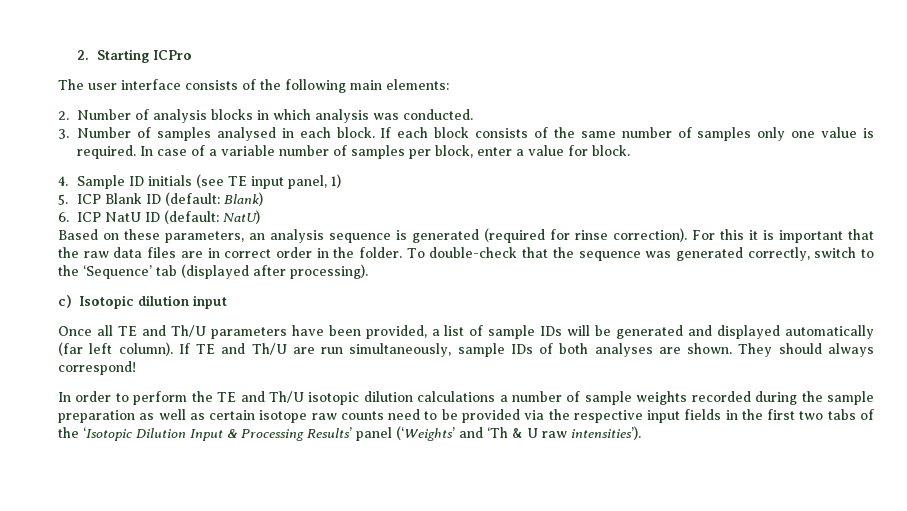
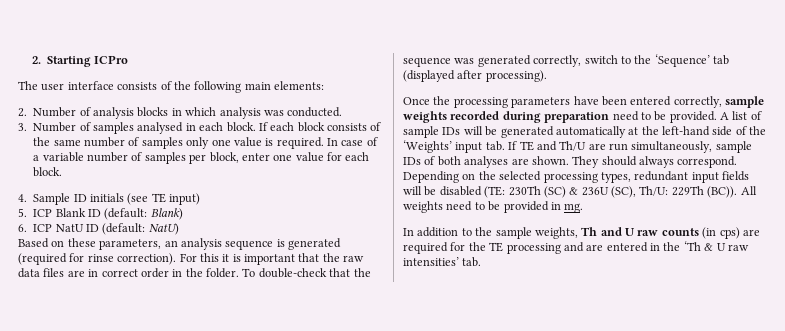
[516,149,525,156] a -> [273,154,293,161] one
(589, 150) none -> [345,152,370,161] each
[251,174,342,189] input panel, 1) -> [169,193,201,205] input)
[58,295,227,309] [58,325,440,339] c) Isotopic dilution input // Once all TE and Th/U parameters have been provided, a -> [403,96,764,108] [403,111,729,123] Once the processing parameters have been entered correctly, sample weights recorded during preparation need to be provided. A
[688,325,875,339] [58,342,173,356] and displayed automatically (far left column). -> [555,126,767,138] [403,140,505,153] automatically at the left-hand side of the ‘Weights’ input tab.
[58,361,136,375] [58,391,875,405] [58,409,874,423] [58,426,483,441] correspond! // In order to perform the TE and Th/U isotopic dilution calculations a number of sample weights recorded during the sample preparation as well as certain isotope raw counts need to be provided via the respective input fields in the first two tabs of the ‘Isotopic Dilution Input & Processing Results’ panel (‘Weights’ and -> [677,156,738,168] [403,171,749,183] [403,186,757,198] [403,201,584,213] [403,227,760,239] [403,242,681,254] correspond. Depending on the selected processing types, redundant input fields will be disabled (TE: 230Th (SC) & 236U (SC), Th/U: 229Th (BC)). All weights need to be provided in mg. // In addition to the sample weights, Th and U raw counts (in cps) are required for the TE processing and are entered in the
[571,426,641,440] intensities’). -> [403,257,482,267] intensities’ tab.

